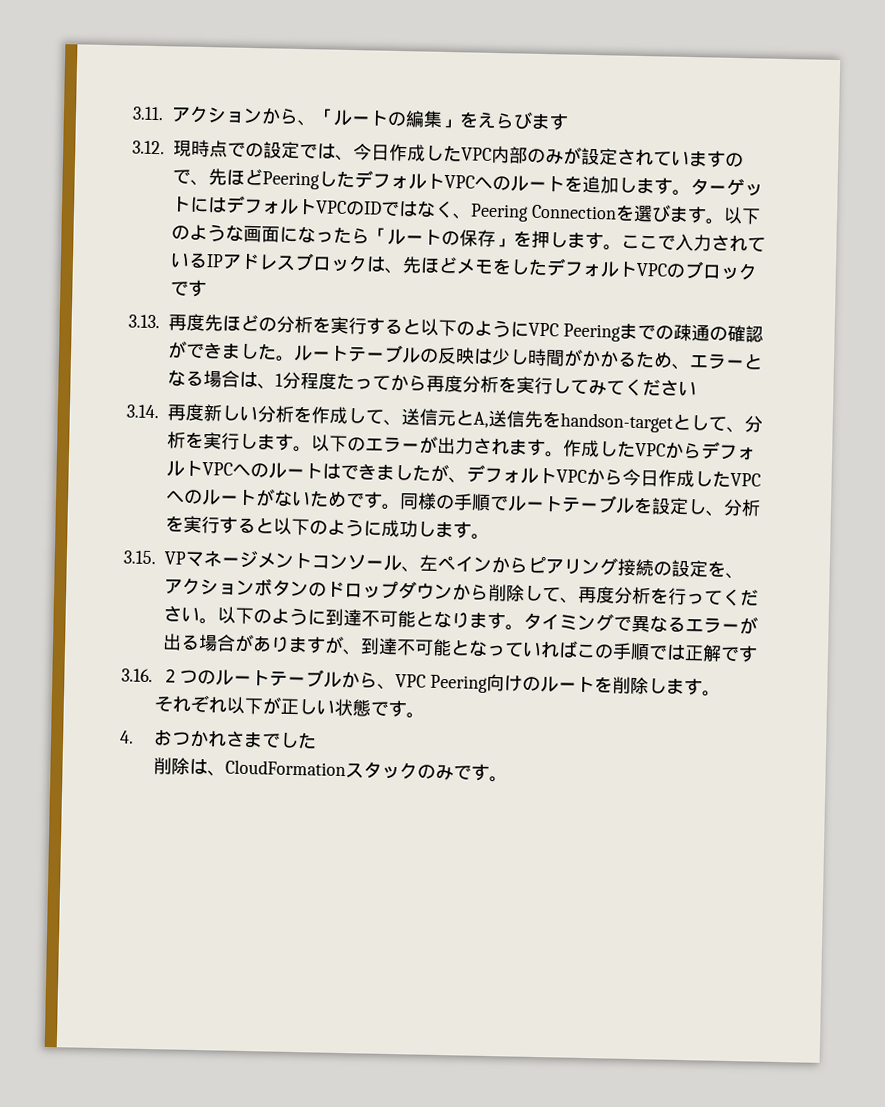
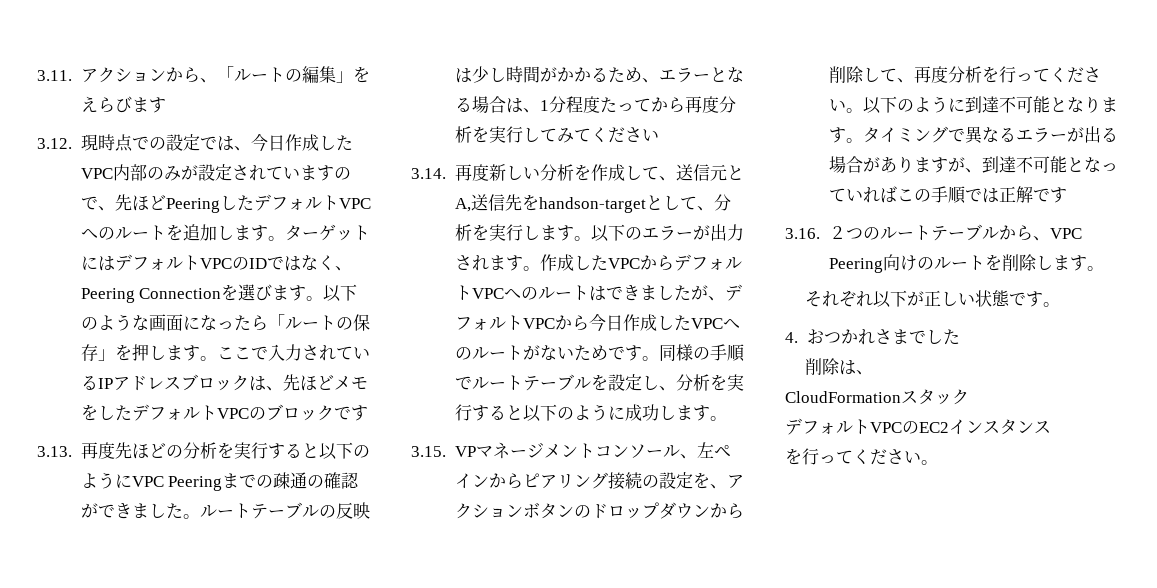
(227, 773) none -> (873, 372) //
[417,763,491,782] のみです -> [785,418,1051,435] [785,448,921,465] // デフォルトVPCのEC2インスタンス // を行ってください

